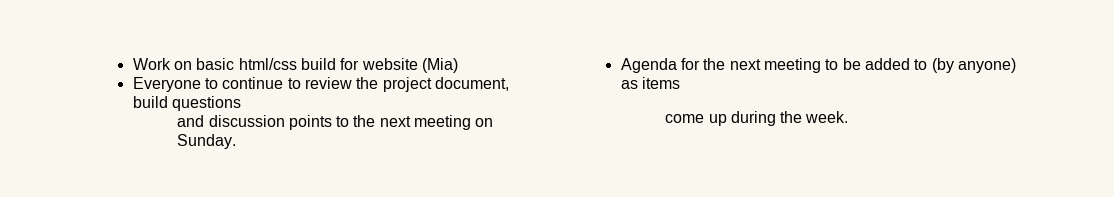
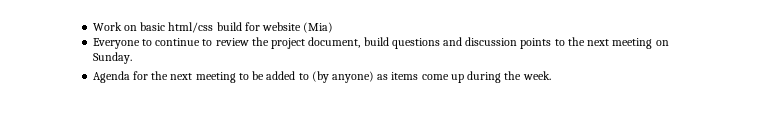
(241, 103) // -> (440, 43) none
(680, 83) // -> (419, 76) none

